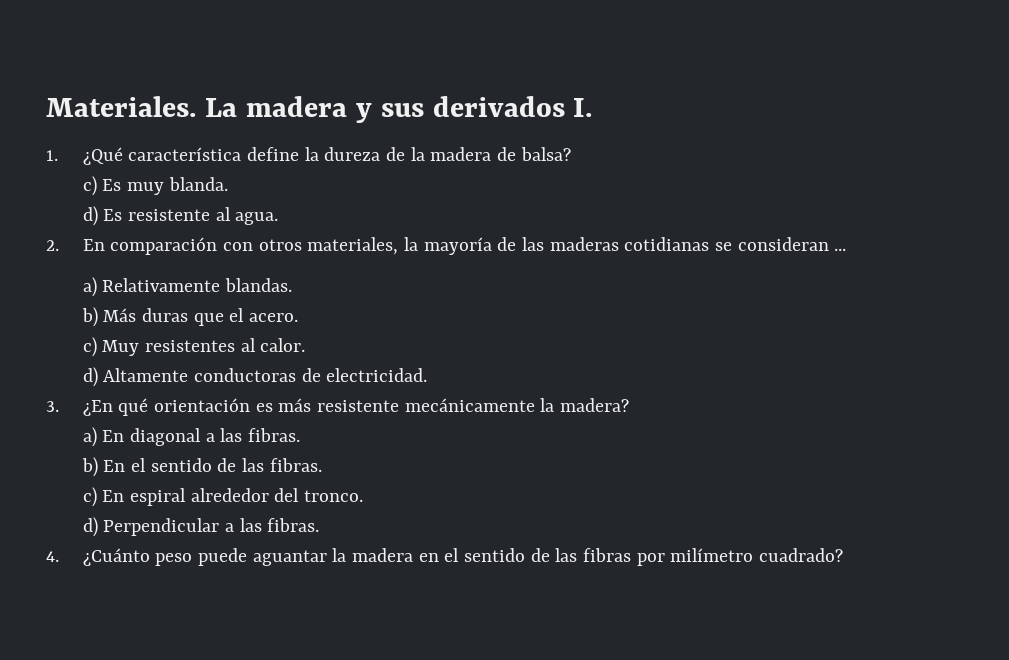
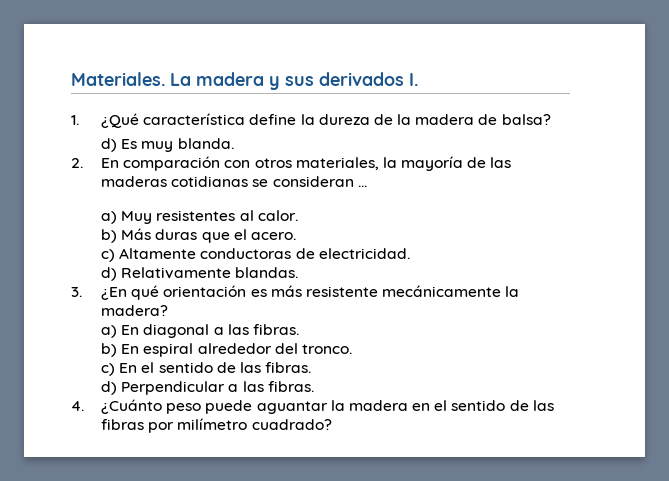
[82,176,97,196] c) -> [100,138,117,152] d)
[82,206,279,226] // d) Es resistente al agua. -> (234, 143) none
[102,278,292,292] Relativamente blandas. -> [121,210,298,224] Muy resistentes al calor.
[102,338,306,356] [82,367,98,387] Muy resistentes al calor. // d) -> (115, 255) none
(428, 375) none -> [100,267,299,281] // d) Relativamente blandas.
(126, 466) none -> [143,343,352,357] [100,363,138,376] espiral alrededor del tronco. // c) En
[82,487,363,507] // c) En espiral alrededor del tronco. -> (312, 367) none

